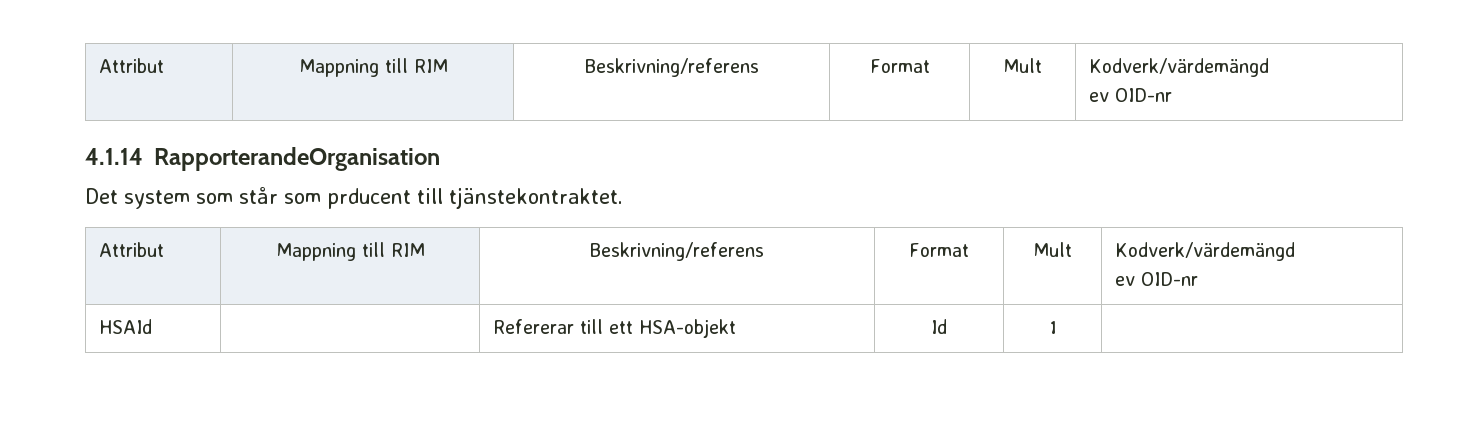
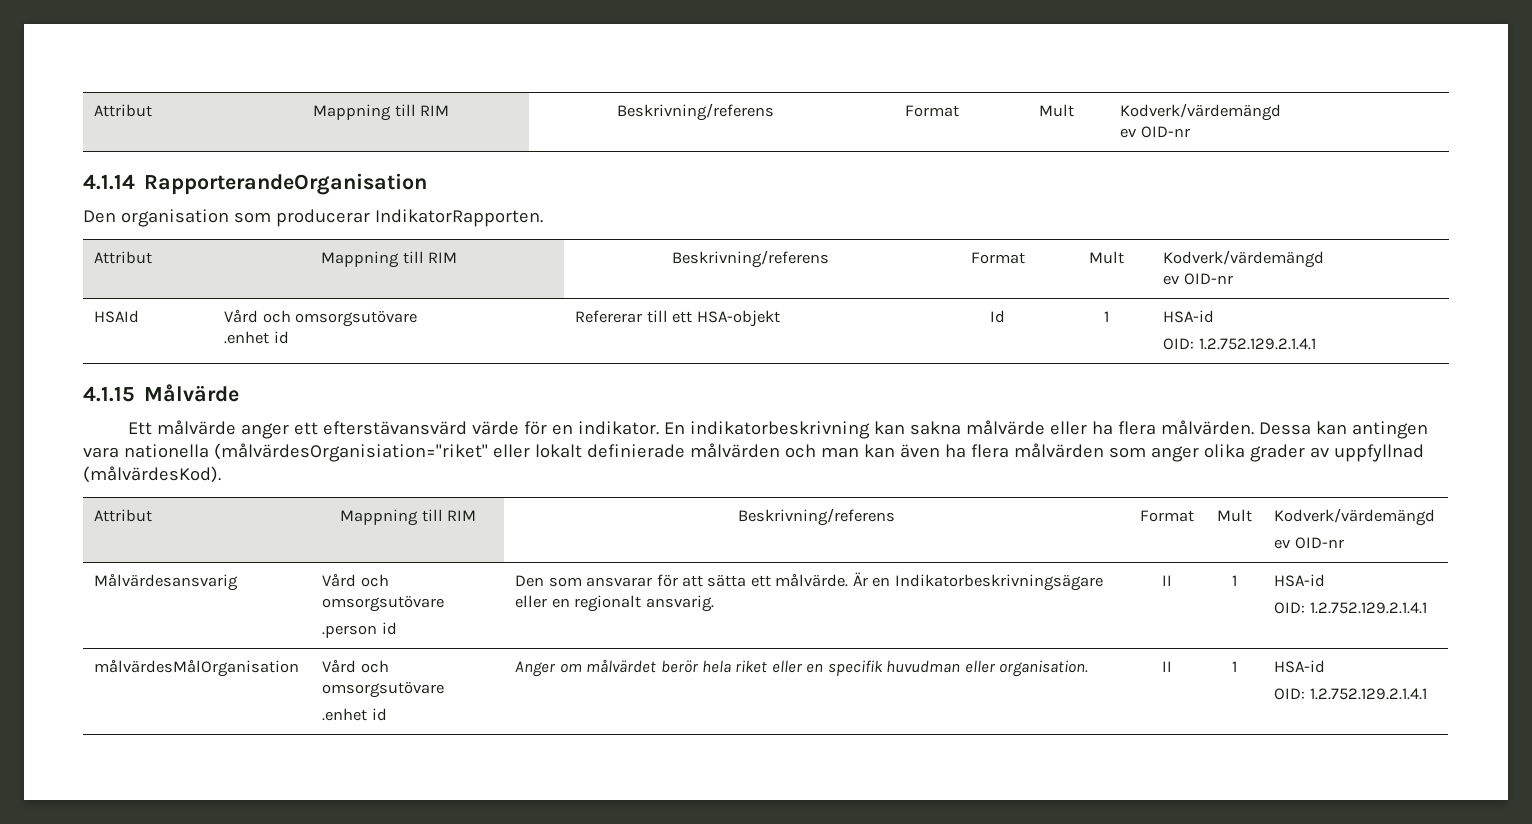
[85,187,623,209] Det system som står som prducent till tjänstekontraktet. -> [83,209,543,227] Den organisation som producerar IndikatorRapporten.
(153, 326) none -> [224,309,418,327] [224,331,289,344] Vård och omsorgsutövare // .enhet id
(1057, 327) none -> [1163,310,1215,323] [1163,338,1316,350] [83,384,240,402] [127,420,1428,439] [83,443,1424,462] [83,466,221,483] [94,509,153,522] [340,509,476,526] [737,508,895,526] [1139,510,1194,522] [1217,509,1252,522] [1274,508,1436,526] [1274,537,1344,549] [94,573,239,591] [322,573,389,587] [322,595,445,612] [322,622,397,638] [515,572,1103,591] [515,595,714,612] [1161,575,1172,586] [1232,575,1237,586] [1274,574,1326,587] [1274,602,1427,614] [94,659,300,677] [322,659,389,673] [322,681,445,698] [322,708,387,721] [515,659,1089,677] [1161,661,1172,672] [1232,661,1237,672] [1274,660,1326,673] [1274,688,1427,700] HSA-id // OID: 1.2.752.129.2.1.4.1 // 4.1.15 Målvärde // Ett målvärde anger ett efterstävansvärd värde för en indikator. En indikatorbeskrivning kan sakna målvärde eller ha flera målvärden. Dessa kan antingen vara nationella (målvärdesOrganisiation="riket" eller lokalt definierade målvärden och man kan även ha flera målvärden som anger olika grader av uppfyllnad (målvärdesKod). // Attribut | Mappning till RIM | Beskrivning/referens | Format | Mult | Kodverk/värdemängd // ev OID-nr // Målvärdesansvarig | Vård och omsorgsutövare // .person id | Den som ansvarar för att sätta ett målvärde. Är en Indikatorbeskrivningsägare eller en regionalt ansvarig. | II | 1 | HSA-id // OID: 1.2.752.129.2.1.4.1 // målvärdesMålOrganisation | Vård och omsorgsutövare // .enhet id | Anger om målvärdet berör hela riket eller en specifik huvudman eller organisation. | II | 1 | HSA-id // OID: 1.2.752.129.2.1.4.1

